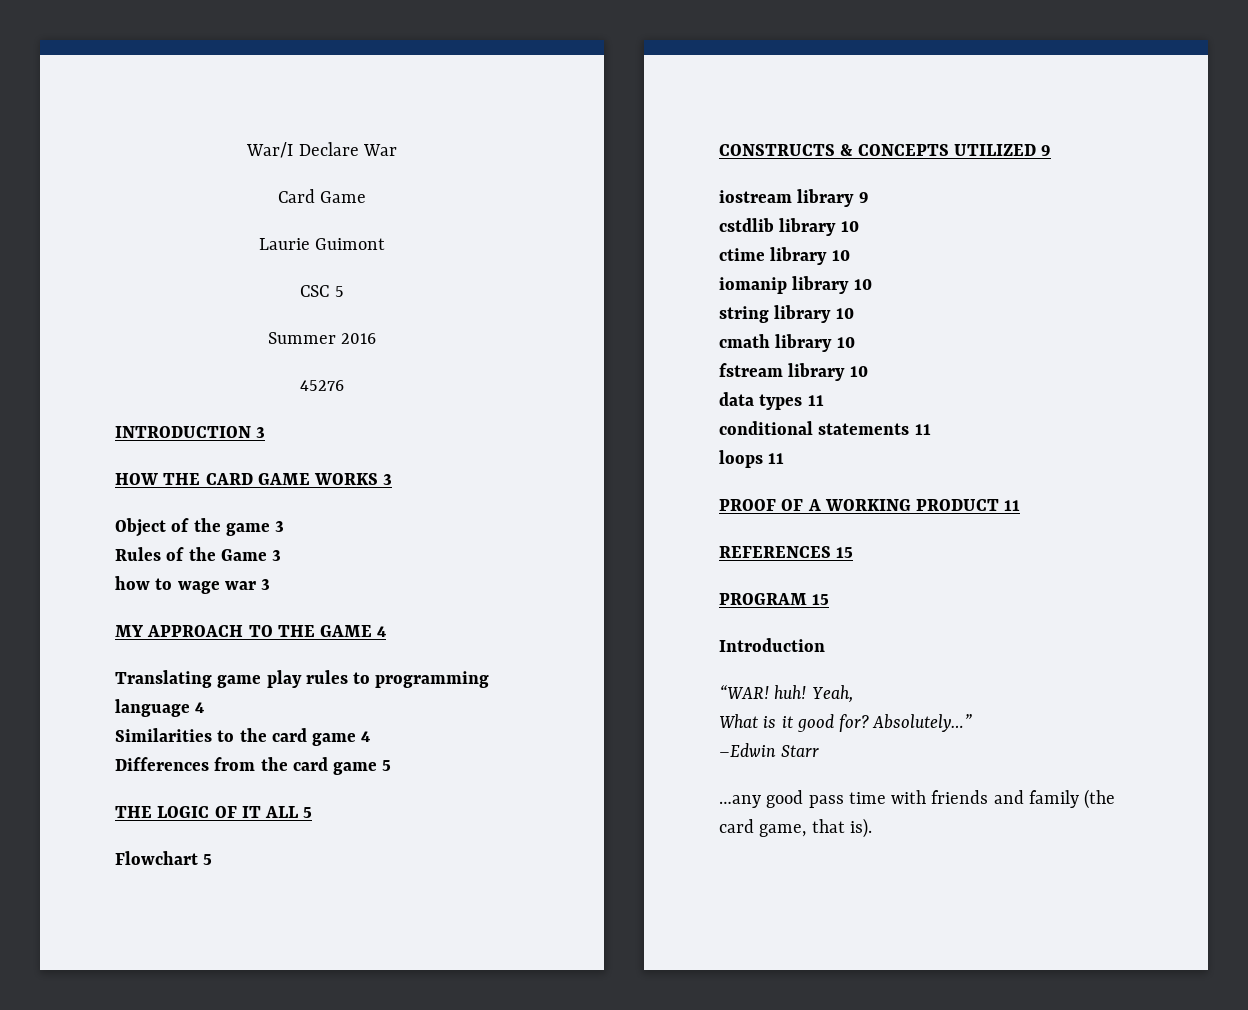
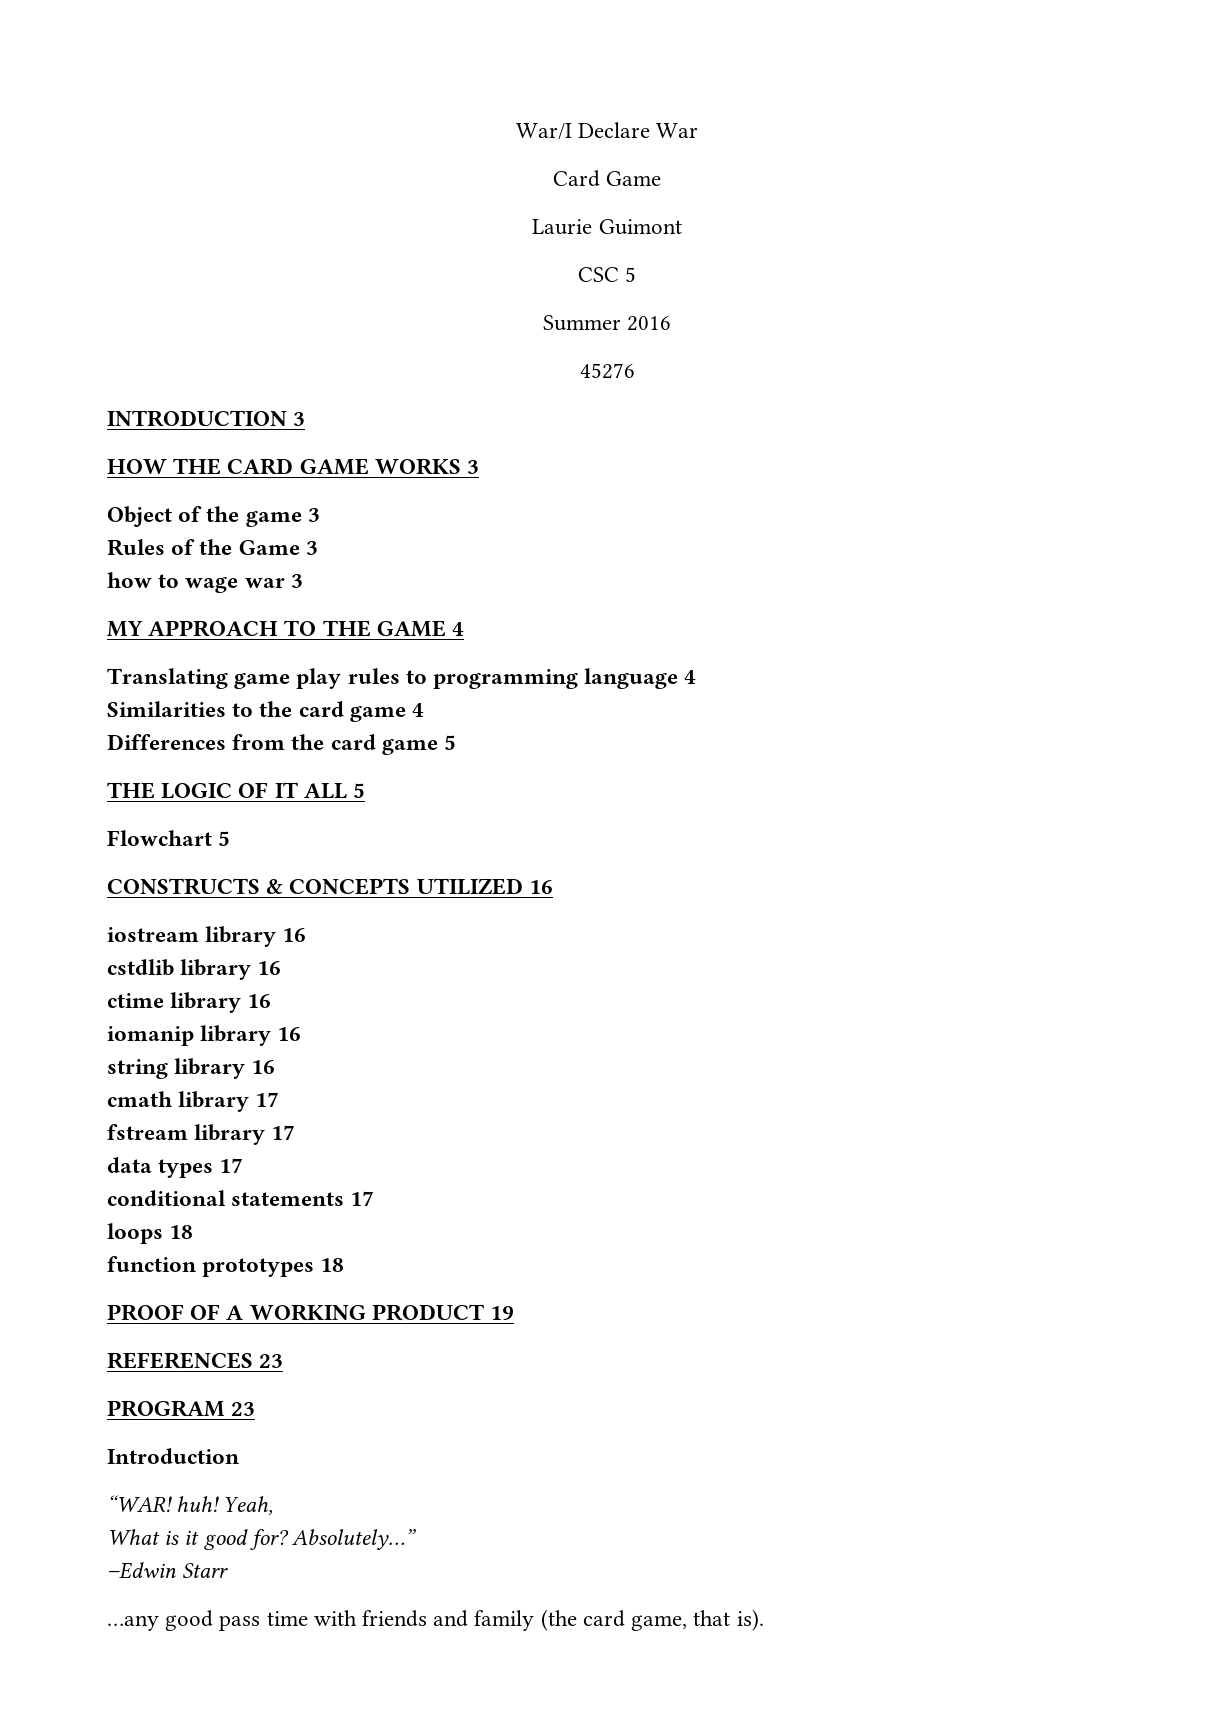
[1041,145,1052,156] 9 -> [528,880,553,894] 16
[858,192,869,203] 9 -> [282,928,307,942] 16
[840,221,859,232] 10 -> [257,961,282,975] 16
[831,250,850,261] 10 -> [247,994,272,1008] 16
[853,279,872,290] 10 -> [277,1027,302,1041] 16
[835,308,854,319] 10 -> [251,1060,276,1074] 16
[836,337,855,348] 10 -> [255,1092,280,1107] 17
[849,366,868,377] 10 -> [271,1125,296,1140] 17
[807,395,824,406] 11 -> [219,1158,244,1173] 17
[914,424,931,435] 11 -> [350,1191,375,1206] 17
[768,453,785,464] 11 -> [169,1225,194,1239] [107,1256,345,1277] 18 // function prototypes 18
[1004,500,1021,511] 11 -> [490,1306,515,1320] 19
[836,547,854,558] 15 -> [259,1354,284,1368] 23
[812,594,830,605] 15 -> [231,1402,256,1416] 23

